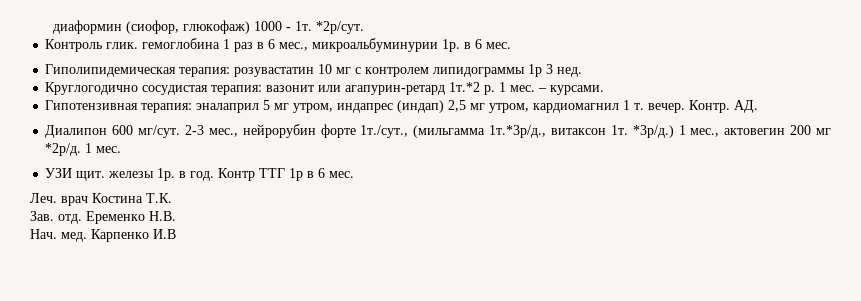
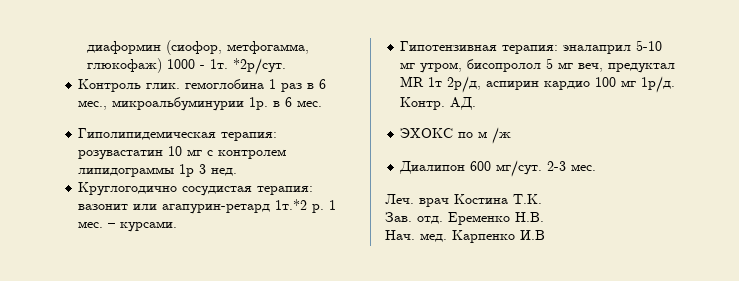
(179, 27) none -> [226,41,309,54] метфогамма,
[263,100,759,113] [45,124,832,138] [45,143,122,156] [45,168,326,181] 5 мг утром, индапрес (индап) 2,5 мг утром, кардиомагнил 1 т. вечер. Контр. АД. // Диалипон 600 мг/сут. 2-3 мес., нейрорубин форте 1т./сут., (мильгамма 1т.*3р/д., витаксон 1т. *3р/д.) 1 мес., актовегин 200 мг *2р/д. 1 мес. // УЗИ щит. железы 1р. в год. Контр ТТГ 1р в 6 -> [636,40,663,51] [400,58,676,73] [400,76,676,93] [400,97,477,110] [400,127,512,144] [399,160,567,177] 5-10 мг утром, бисопролол 5 мг веч, предуктал MR 1т 2р/д, аспирин кардио 100 мг 1р/д. Контр. АД. // ЭХОКС по м /ж // Диалипон 600 мг/сут. 2-3

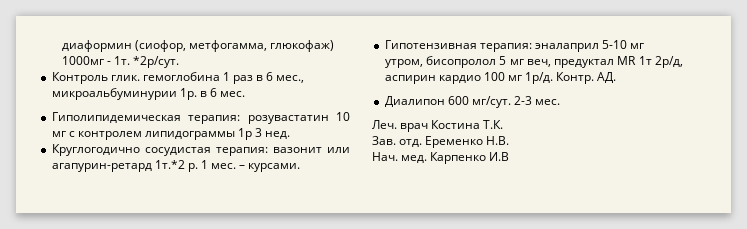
[166,59,195,69] 1000 -> [61,56,104,65] 1000мг
[400,127,512,144] // ЭХОКС по м /ж -> (617, 77) none

